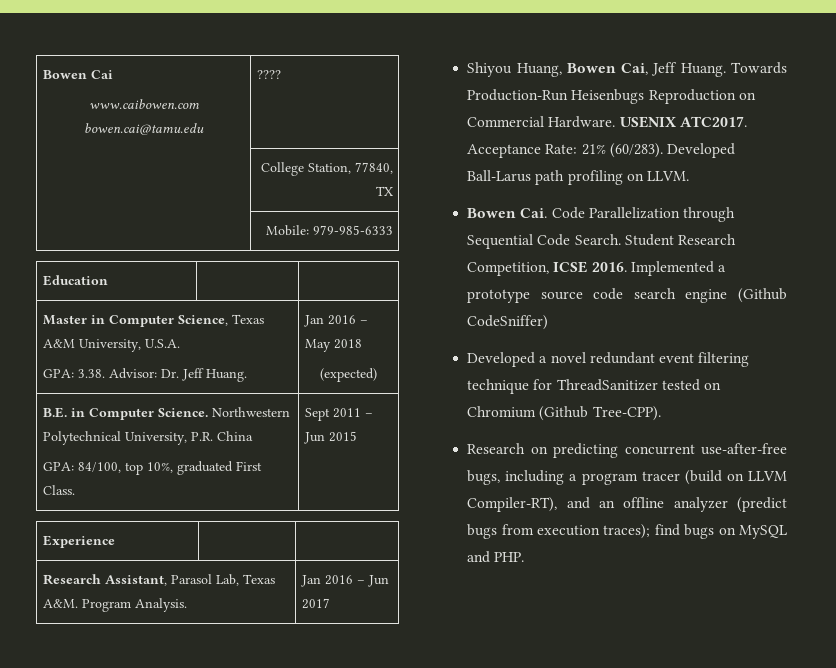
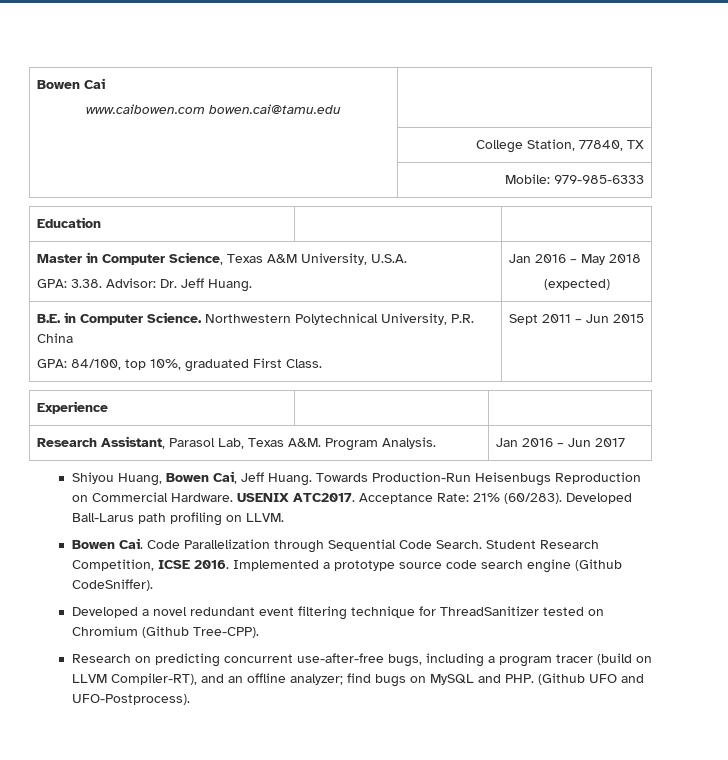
[256,70,281,79] ???? -> (341, 109) none
[467,315,549,330] CodeSniffer) -> [71,579,153,591] CodeSniffer).
[673,497,787,512] [467,524,651,539] analyzer (predict bugs from execution traces); -> [289,674,343,685] analyzer;
(525, 557) none -> [537,673,644,685] [71,694,190,705] (Github UFO and UFO-Postprocess).

